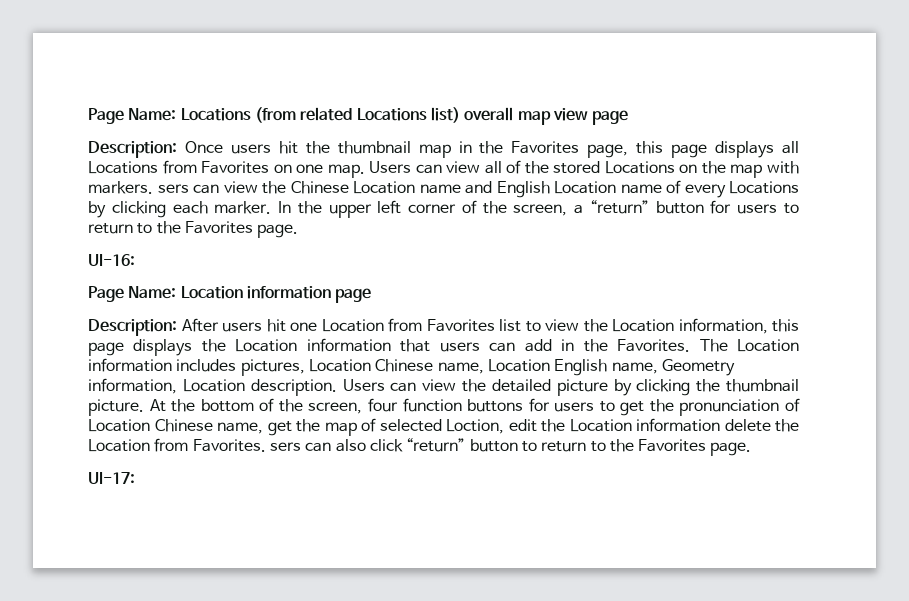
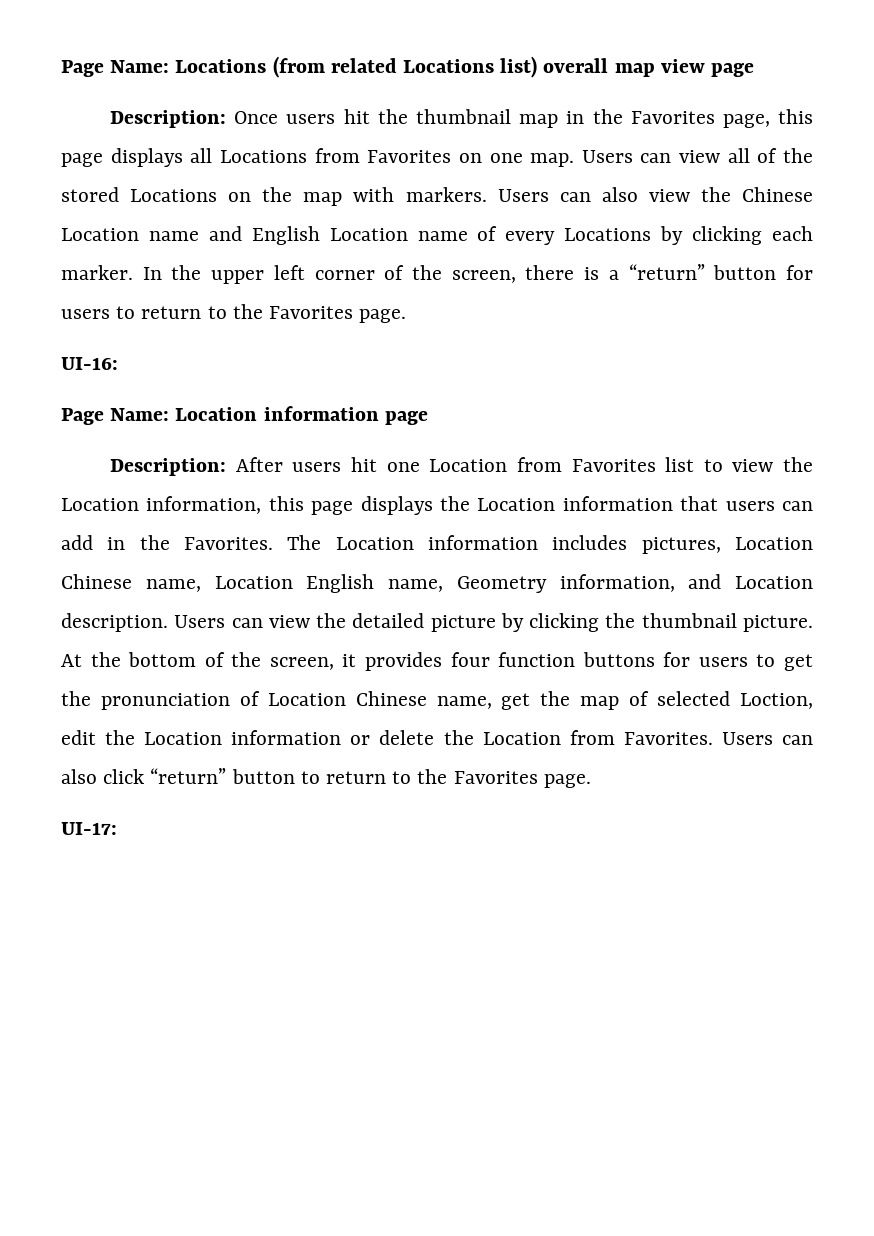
[157,184,219,194] sers can -> [497,187,638,202] Users can also
(568, 210) none -> [525,265,600,280] there is
(177, 386) none -> [688,574,722,589] and
(363, 408) none -> [342,652,442,671] it provides
(720, 425) none -> [350,735,371,745] or
[269,442,301,451] sers -> [721,732,773,745] Users

